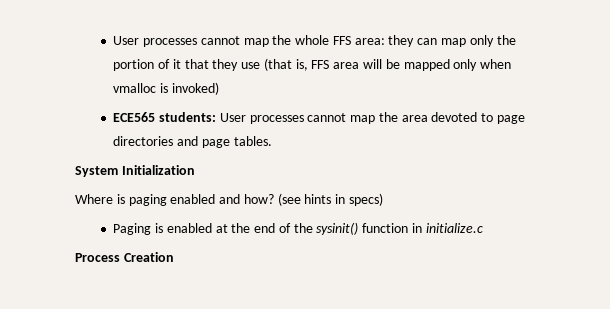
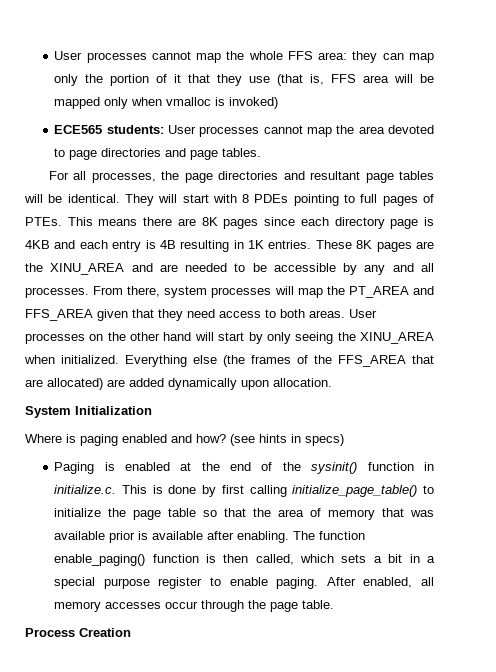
(272, 141) none -> [48,171,434,183] [24,194,435,206] [25,217,435,229] [25,240,434,252] [25,263,434,275] [25,286,434,298] [25,309,377,321] [25,332,435,344] [24,355,434,367] [25,378,332,390] // For all processes, the page directories and resultant page tables will be identical. They will start with 8 PDEs pointing to full pages of PTEs. This means there are 8K pages since each directory page is 4KB and each entry is 4B resulting in 1K entries. These 8K pages are the XINU_AREA and are needed to be accessible by any and all processes. From there, system processes will map the PT_AREA and FFS_AREA given that they need access to both areas. User processes on the other hand will start by only seeing the XINU_AREA when initialized. Everything else (the frames of the FFS_AREA that are allocated) are added dynamically upon allocation.
[425,223,483,233] initialize.c -> [54,485,434,497] [54,508,434,520] [54,531,366,543] [54,554,436,566] [54,577,434,589] [54,600,335,612] initialize.c. This is done by first calling initialize_page_table() to initialize the page table so that the area of memory that was available prior is available after enabling. The function enable_paging() function is then called, which sets a bit in a special purpose register to enable paging. After enabled, all memory accesses occur through the page table.

